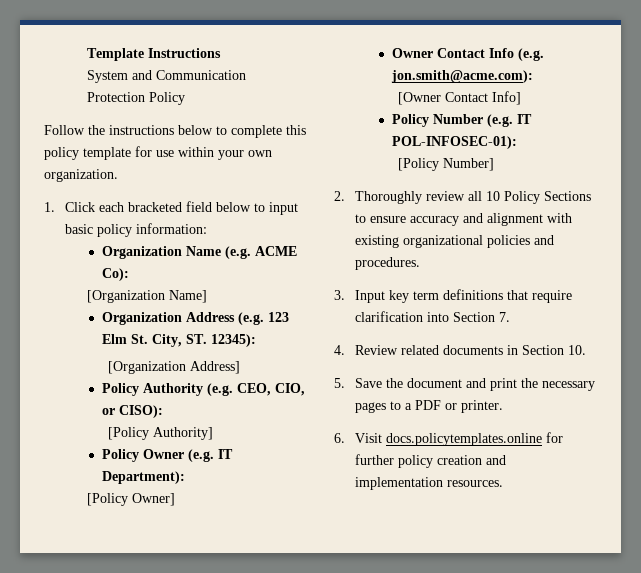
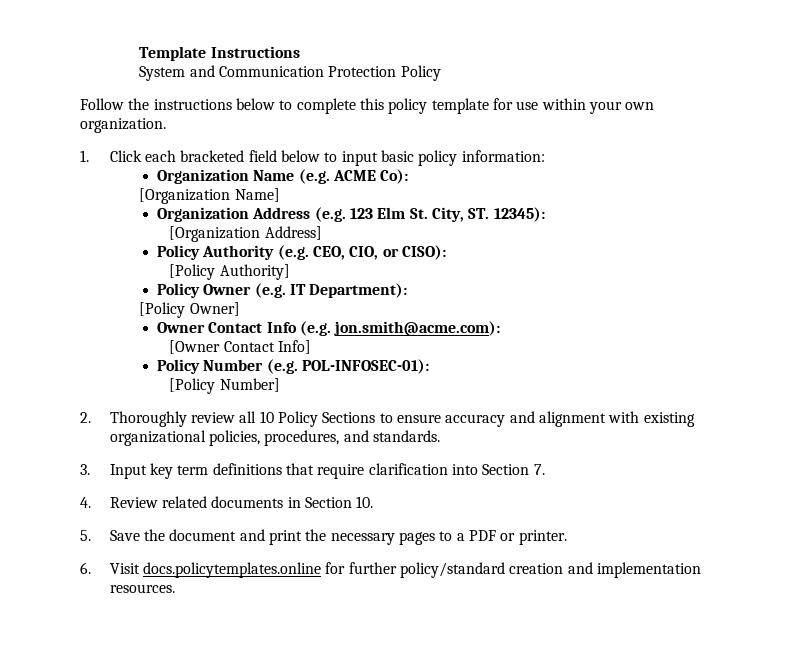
[516,114,532,124] IT -> (298, 366) none
[487,235,555,248] [355,257,421,270] policies and procedures. -> [209,430,441,446] policies, procedures, and standards.
[398,455,434,468] policy -> [400,562,506,578] policy/standard

